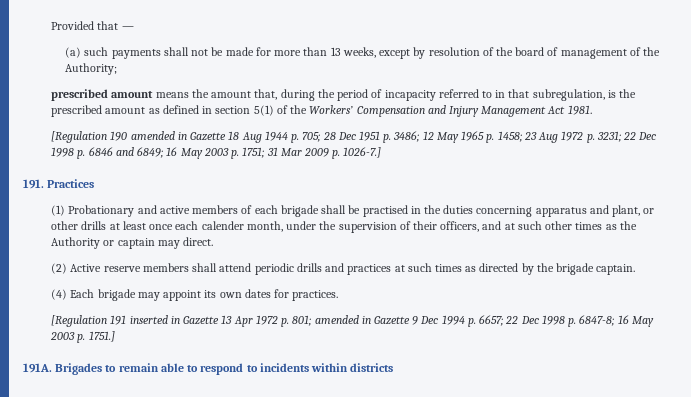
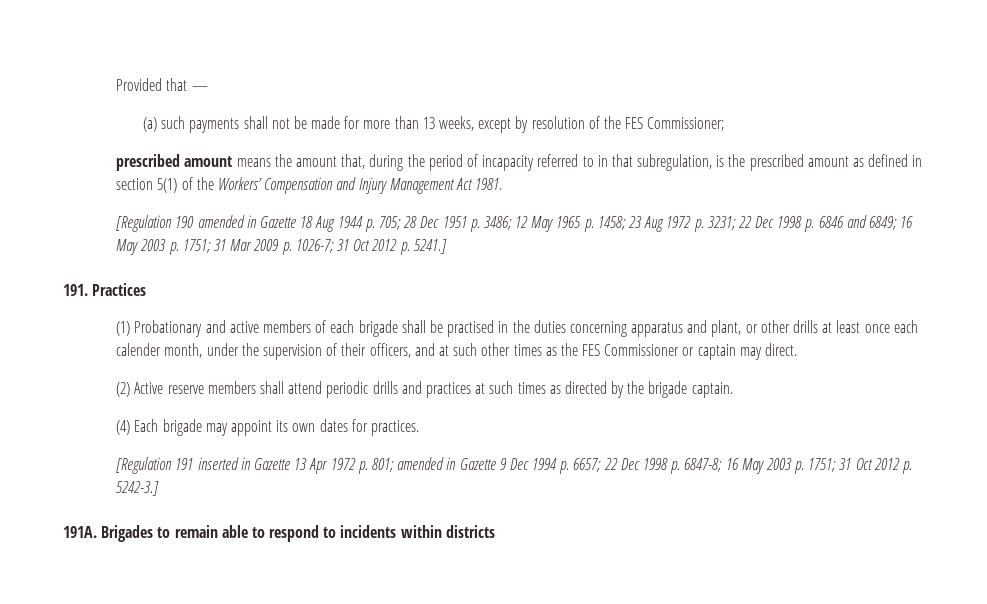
[515,47,661,59] [65,63,118,75] board of management of the Authority; -> [625,117,725,131] FES Commissioner;
[343,147,382,158] 1026-7.] -> [295,239,447,255] 1026-7; 31 Oct 2012 p. 5241.]
[51,237,101,249] Authority -> [582,344,680,356] FES Commissioner
[88,331,115,342] 1751.] -> [808,458,913,474] [116,481,160,496] 1751; 31 Oct 2012 p. 5242-3.]

